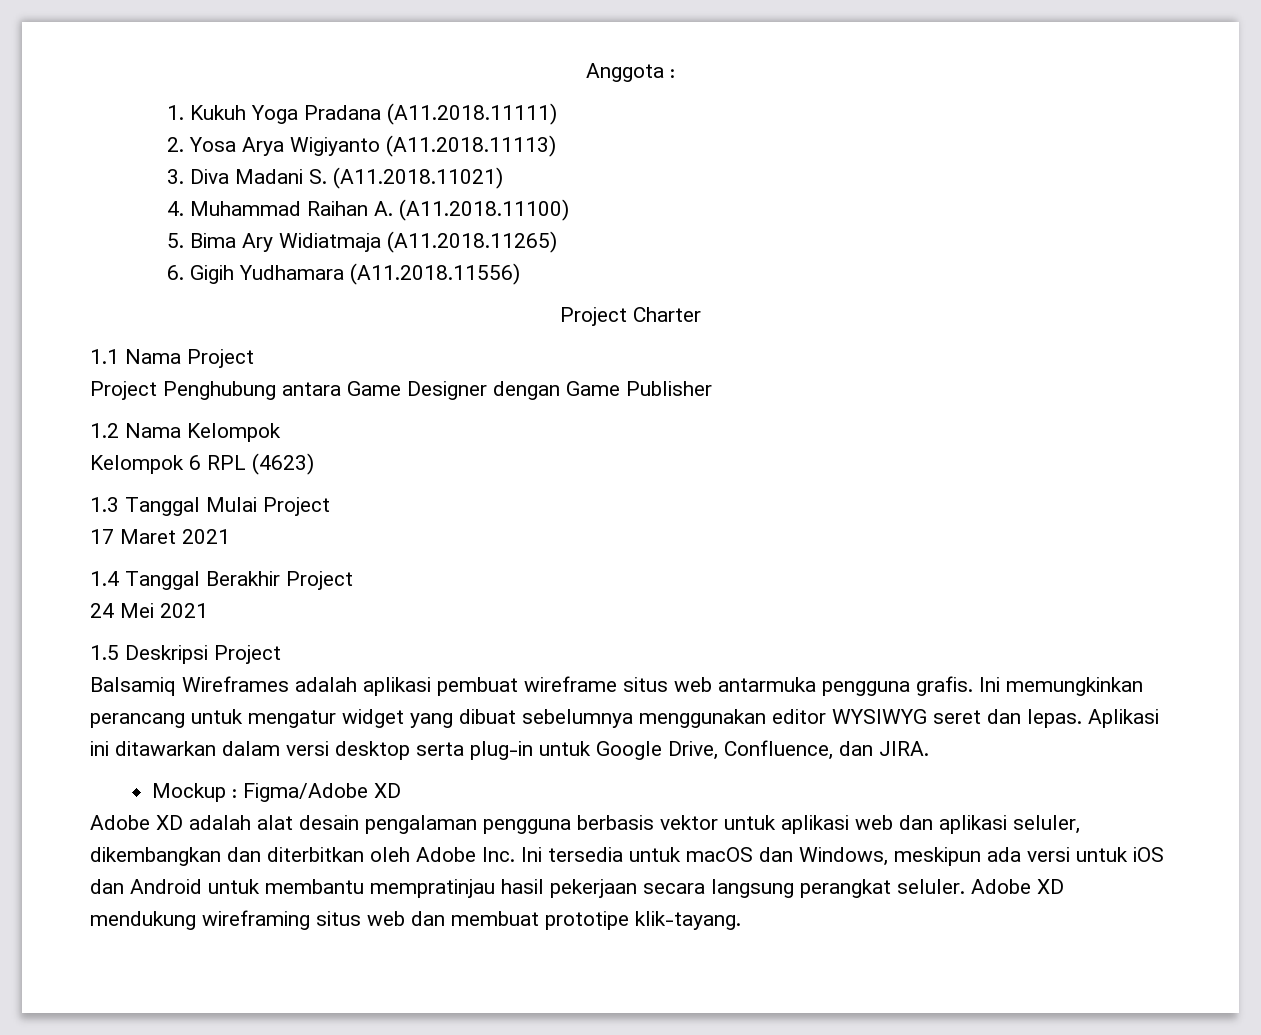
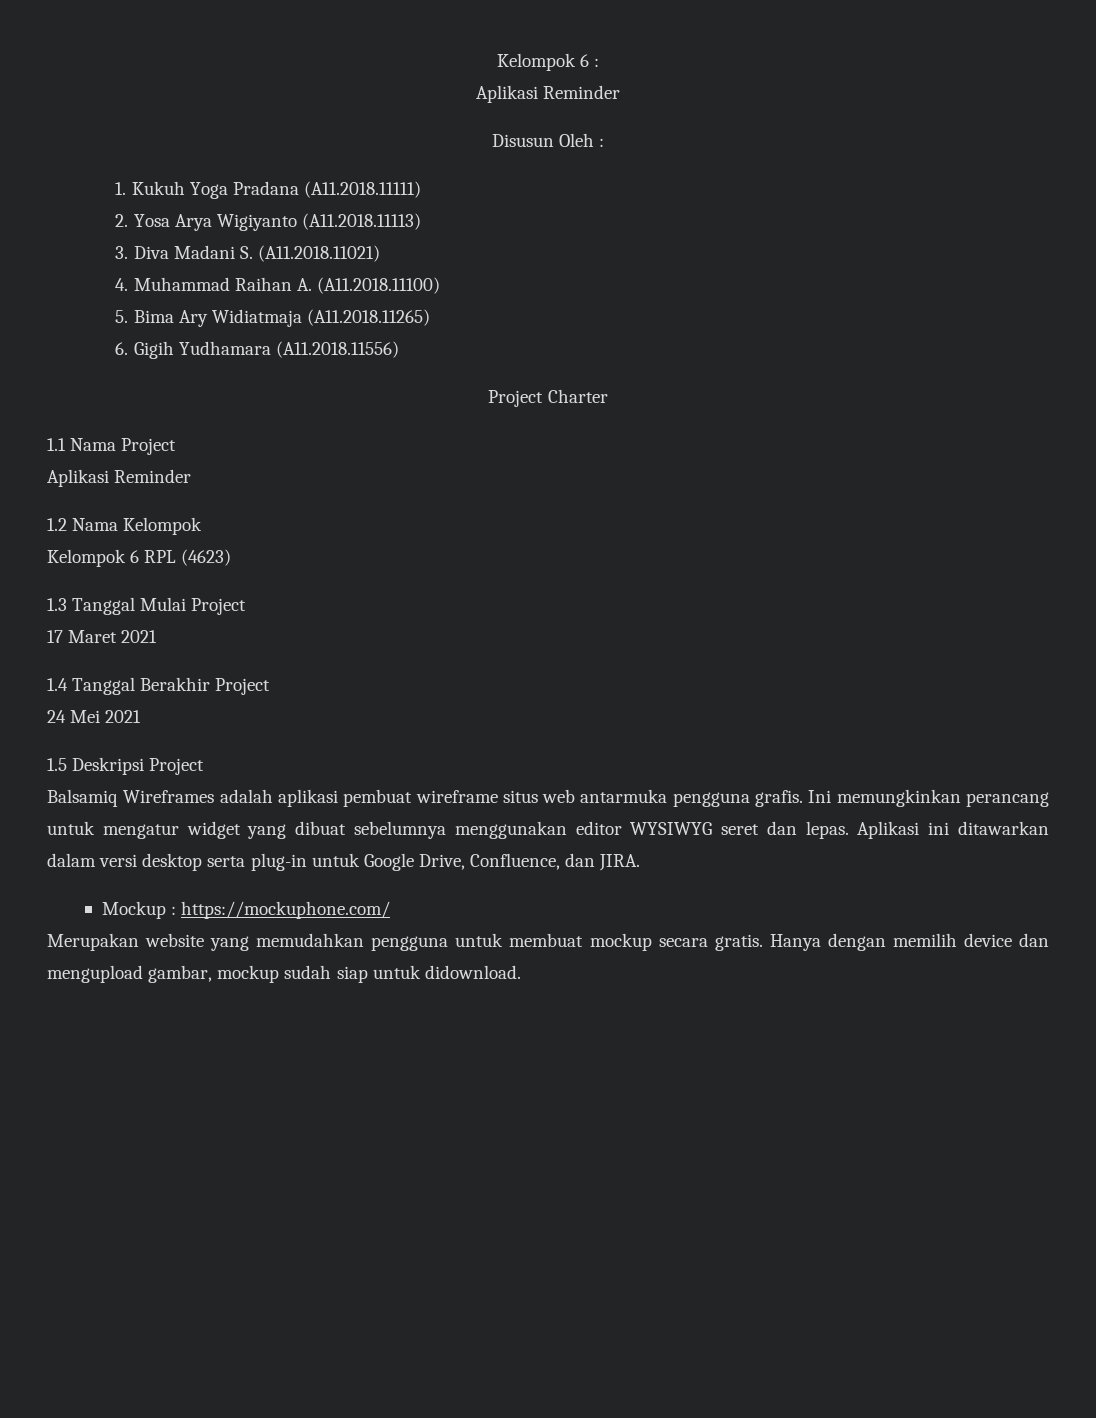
[586,63,664,82] Anggota -> [496,53,600,71] [475,85,621,103] [491,133,594,147] Kelompok 6 : // Aplikasi Reminder // Disusun Oleh
[90,381,712,400] Project Penghubung antara Game Designer dengan Game Publisher -> [47,469,192,487] Aplikasi Reminder
[242,783,401,802] [90,815,1080,834] [90,847,1164,866] [90,879,1064,898] [90,910,741,930] Figma/Adobe XD // Adobe XD adalah alat desain pengalaman pengguna berbasis vektor untuk aplikasi web dan aplikasi seluler, dikembangkan dan diterbitkan oleh Adobe Inc. Ini tersedia untuk macOS dan Windows, meskipun ada versi untuk iOS dan Android untuk membantu mempratinjau hasil pekerjaan secara langsung perangkat seluler. Adobe XD mendukung wireframing situs web dan membuat prototipe klik-tayang. -> [181,901,391,919] [47,933,1049,951] [47,965,521,983] https://mockuphone.com/ // Merupakan website yang memudahkan pengguna untuk membuat mockup secara gratis. Hanya dengan memilih device dan mengupload gambar, mockup sudah siap untuk didownload.

